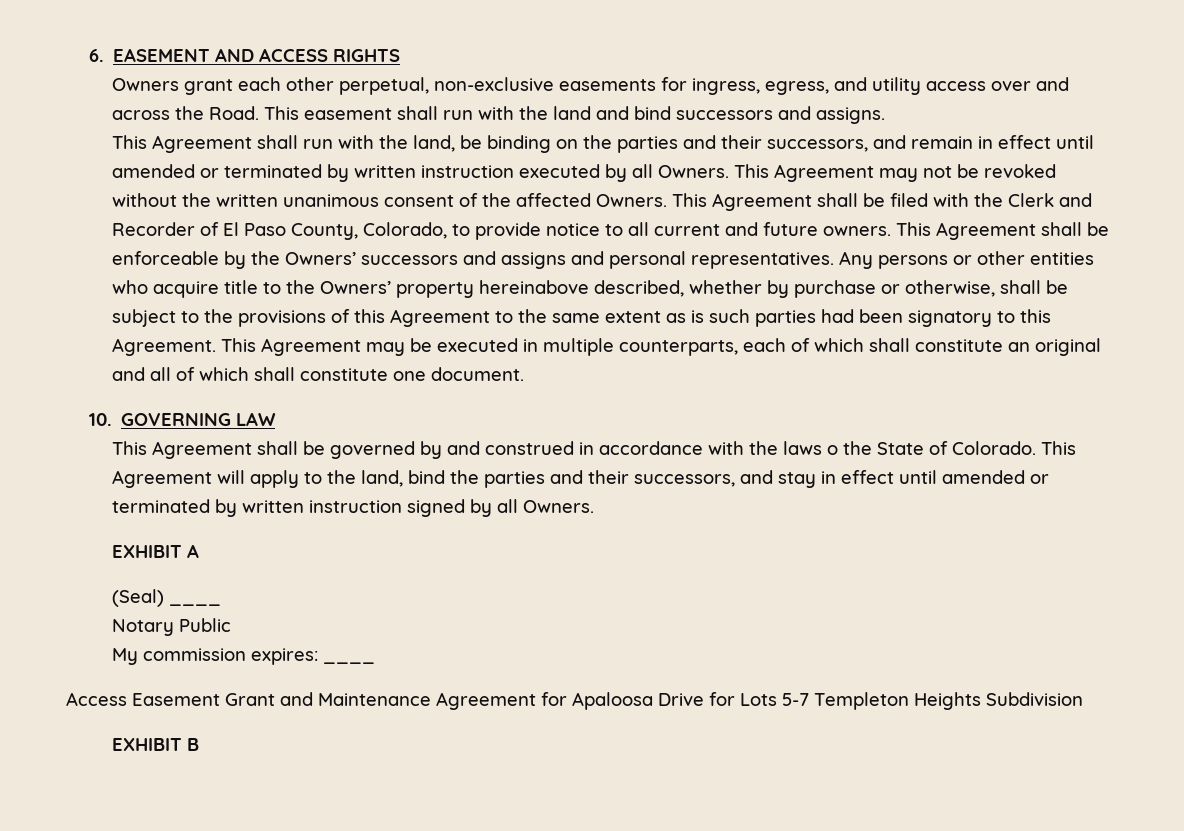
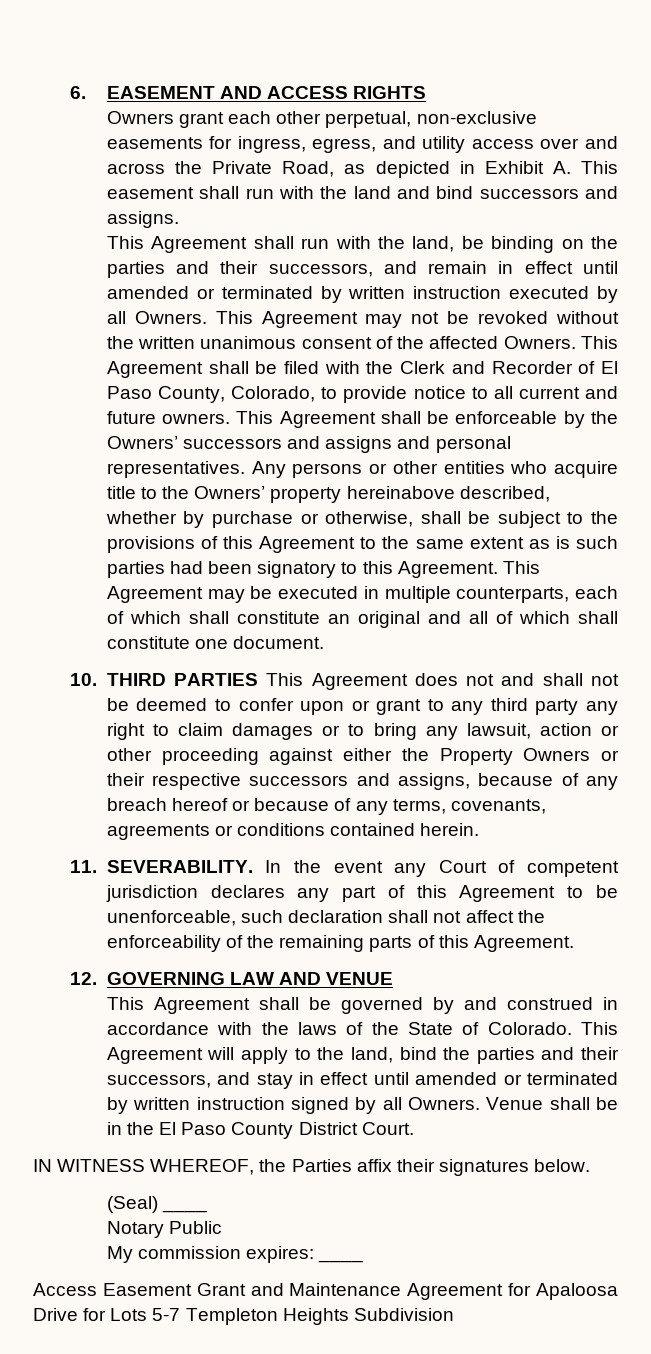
[208,106,259,120] Road. -> [212,161,571,178] Private Road, as depicted in Exhibit A.
(112, 419) none -> [106,673,619,690] [106,698,619,715] [106,723,619,740] [106,748,619,765] [106,773,619,790] [106,798,546,815] [106,823,480,840] [69,860,619,877] [105,885,618,902] [106,910,545,926] [106,935,574,952] [69,972,97,985] THIRD PARTIES This Agreement does not and shall not be deemed to confer upon or grant to any third party any right to claim damages or to bring any lawsuit, action or other proceeding against either the Property Owners or their respective successors and assigns, because of any breach hereof or because of any terms, covenants, agreements or conditions contained herein. // 11. SEVERABILITY. In the event any Court of competent jurisdiction declares any part of this Agreement to be unenforceable, such declaration shall not affect the enforceability of the remaining parts of this Agreement. // 12.
(277, 419) none -> [279,972,394,985] AND VENUE
[826,445,838,455] o -> [346,1022,364,1035] of
[111,544,199,558] // EXHIBIT A -> [486,1097,618,1110] [106,1122,414,1139] [33,1159,591,1176] Venue shall be in the El Paso County District Court. // IN WITNESS WHEREOF, the Parties affix their signatures below.
[111,738,199,751] // EXHIBIT B -> (454, 1314) none

